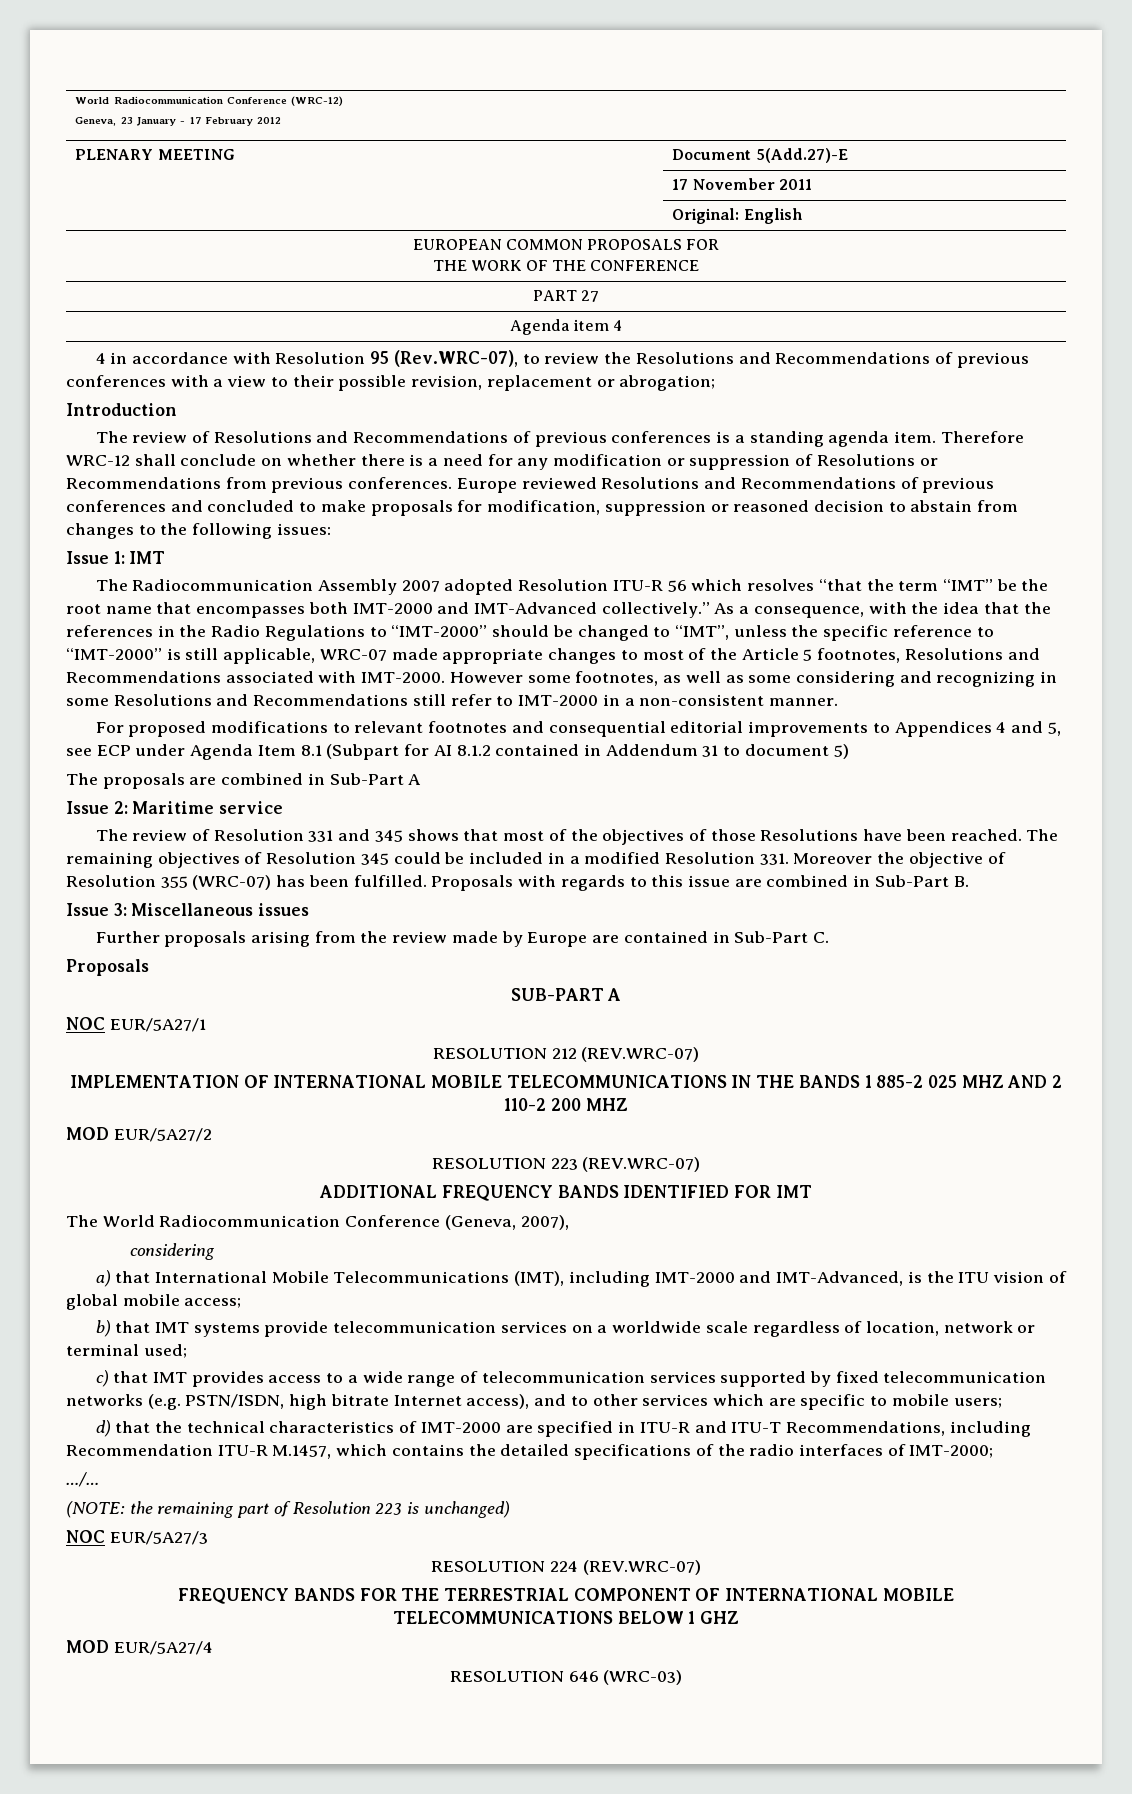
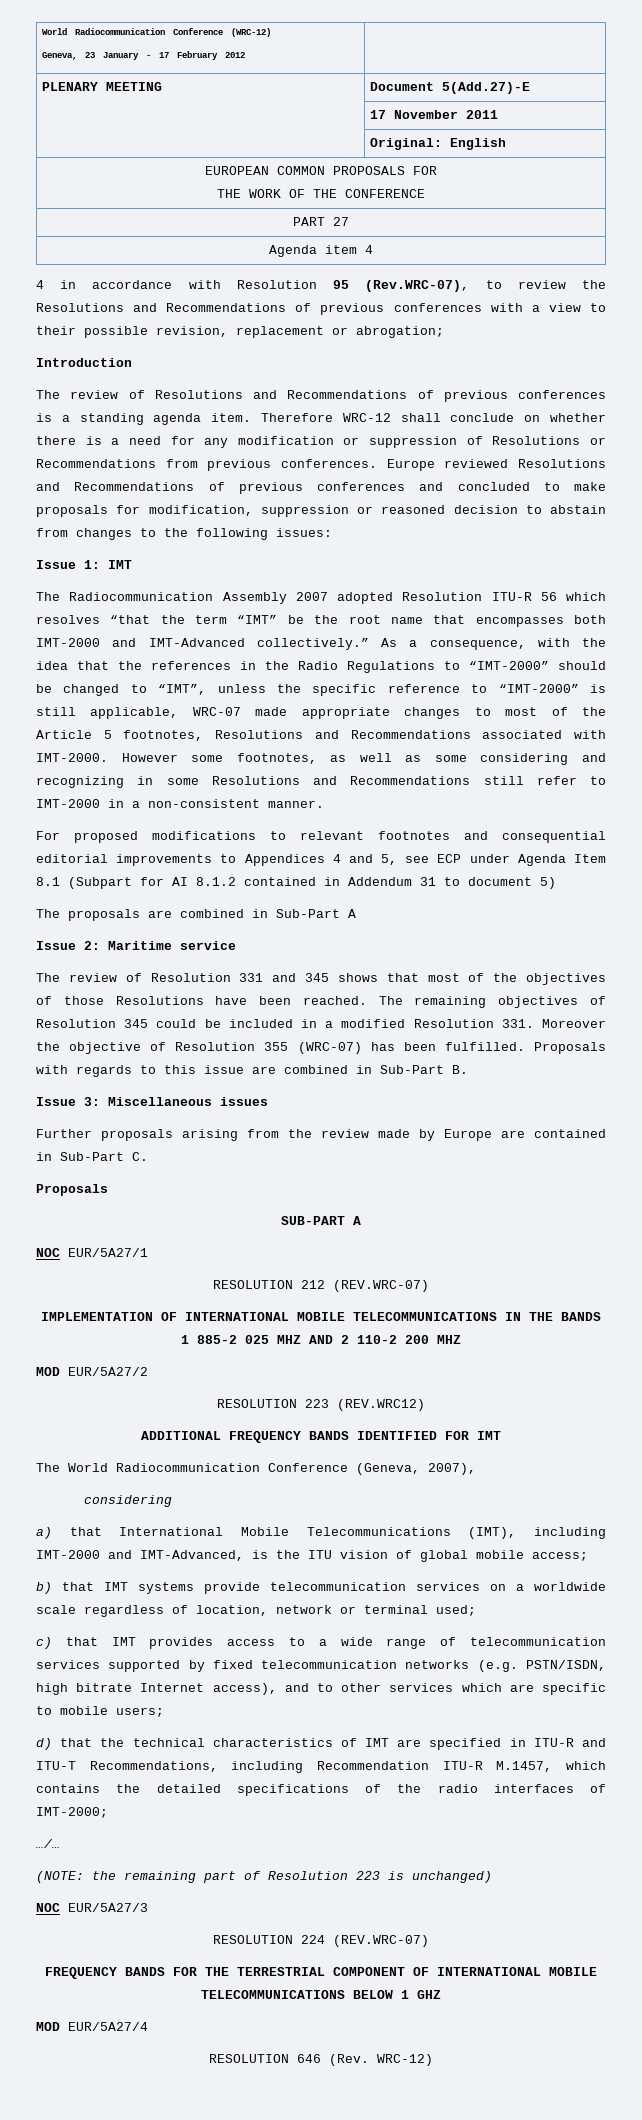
[582,1157,701,1172] (REV.WRC-07) -> [337,1399,425,1411] (REV.WRC12)
[420,1422,501,1433] IMT-2000 -> [365,1738,390,1747] IMT
[603,1670,683,1685] (WRC-03) -> [329,2054,433,2066] (Rev. WRC-12)

